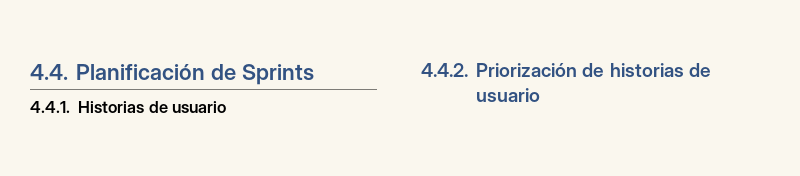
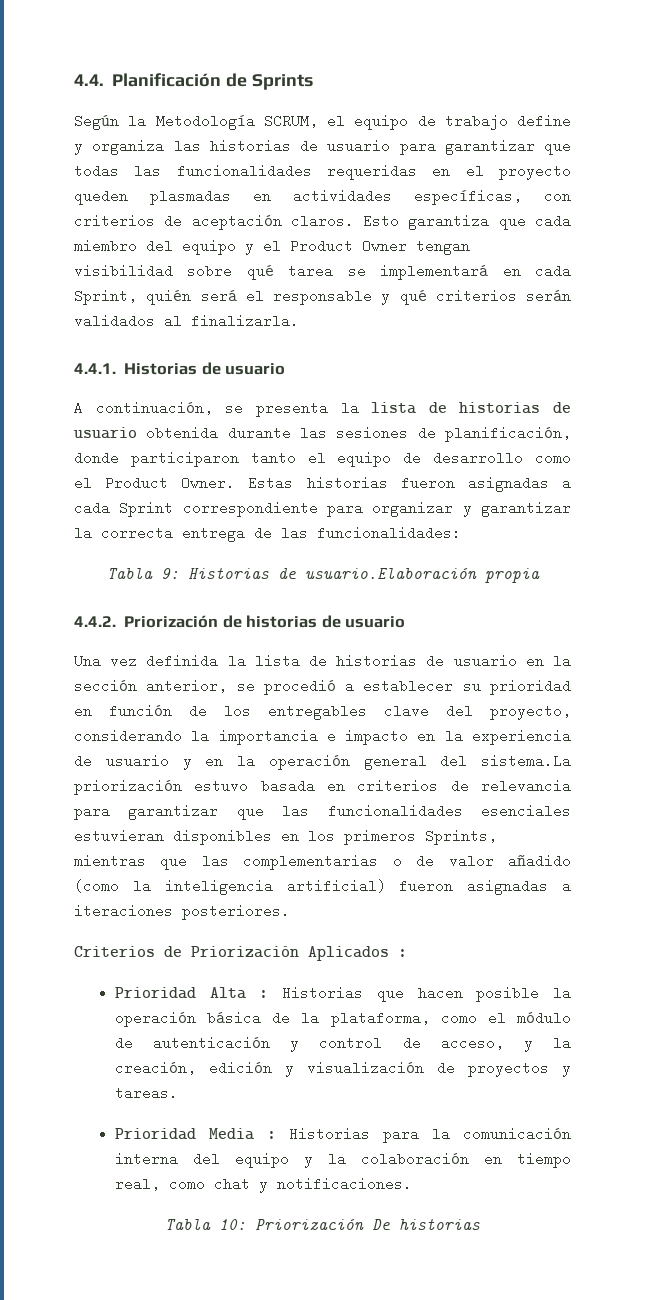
[30,101,227,113] 4.4.1. Historias de usuario -> [74,114,571,130] [74,139,571,155] [74,164,571,180] [74,189,571,205] [74,214,571,230] [74,239,470,255] [74,264,571,280] [74,289,571,305] [74,314,299,328] [74,362,286,375] [74,401,571,417] [74,426,571,442] [74,451,571,467] [74,476,571,492] [74,501,571,517] [74,526,461,542] [106,567,540,583] Según la Metodología SCRUM, el equipo de trabajo define y organiza las historias de usuario para garantizar que todas las funcionalidades requeridas en el proyecto queden plasmadas en actividades específicas, con criterios de aceptación claros. Esto garantiza que cada miembro del equipo y el Product Owner tengan visibilidad sobre qué tarea se implementará en cada Sprint, quién será el responsable y qué criterios serán validados al finalizarla. // 4.4.1. Historias de usuario // A continuación, se presenta la lista de historias de usuario obtenida durante las sesiones de planificación, donde participaron tanto el equipo de desarrollo como el Product Owner. Estas historias fueron asignadas a cada Sprint correspondiente para organizar y garantizar la correcta entrega de las funcionalidades: // Tabla 9: Historias de usuario.Elaboración propia
(541, 95) none -> [74,654,571,668] [74,679,571,695] [74,704,571,720] [74,729,571,745] [74,754,571,770] [74,779,571,795] [74,804,571,820] [74,829,497,845] [74,854,571,870] [74,879,571,895] [74,904,290,920] [74,946,407,961] [115,986,571,1002] [115,1011,571,1027] [115,1036,572,1052] [115,1061,571,1077] [115,1086,179,1100] [115,1127,571,1143] [115,1152,571,1168] [115,1177,413,1193] [165,1218,480,1230] // Una vez definida la lista de historias de usuario en la sección anterior, se procedió a establecer su prioridad en función de los entregables clave del proyecto, considerando la importancia e impacto en la experiencia de usuario y en la operación general del sistema.La priorización estuvo basada en criterios de relevancia para garantizar que las funcionalidades esenciales estuvieran disponibles en los primeros Sprints, mientras que las complementarias o de valor añadido (como la inteligencia artificial) fueron asignadas a iteraciones posteriores. // Criterios de Priorización Aplicados : // Prioridad Alta : Historias que hacen posible la operación básica de la plataforma, como el módulo de autenticación y control de acceso, y la creación, edición y visualización de proyectos y tareas. // Prioridad Media : Historias para la comunicación interna del equipo y la colaboración en tiempo real, como chat y notificaciones. // Tabla 10: Priorización De historias

